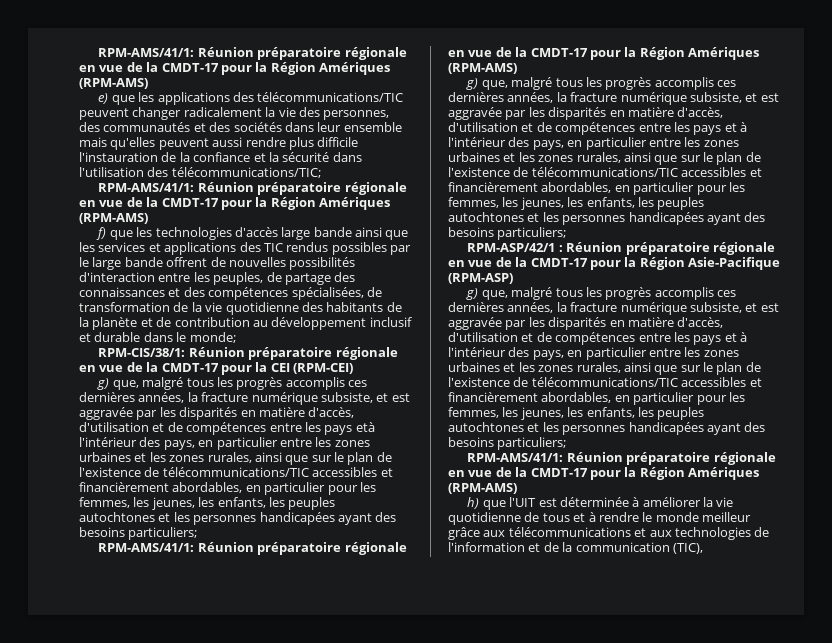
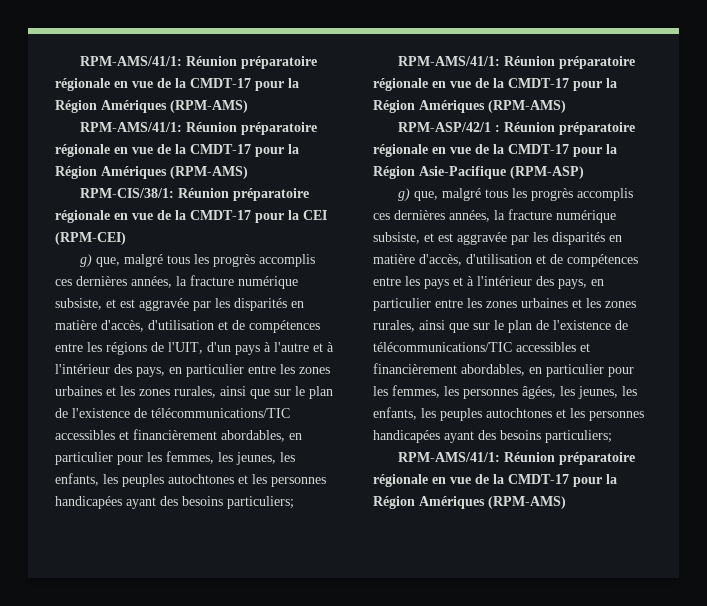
[98,92,404,105] [79,107,390,120] [79,122,402,132] [79,137,359,150] [79,152,362,162] [79,167,321,178] // e) que les applications des télécommunications/TIC peuvent changer radicalement la vie des personnes, des communautés et des sociétés dans leur ensemble mais qu'elles peuvent aussi rendre plus difficile l'instauration de la confiance et la sécurité dans l'utilisation des télécommunications/TIC; -> (248, 106) none
[96,227,409,240] [79,242,411,255] [79,257,356,270] [79,272,356,285] [79,287,382,300] [79,302,402,315] [79,317,412,330] [79,332,236,343] // f) que les technologies d'accès large bande ainsi que les services et applications des TIC rendus possibles par le large bande offrent de nouvelles possibilités d'interaction entre les peuples, de partage des connaissances et des compétences spécialisées, de transformation de la vie quotidienne des habitants de la planète et de contribution au développement inclusif et durable dans le monde; -> (248, 172) none
[324,422,375,435] pays età -> [106,342,334,355] régions de l'UIT, d'un pays à l'autre et à
[466,77,737,90] [448,92,779,105] [448,107,724,120] [448,122,747,135] [448,137,739,150] [448,152,761,165] [448,167,762,177] [448,182,745,195] [448,197,705,210] [448,212,766,225] [448,227,567,240] // g) que, malgré tous les progrès accomplis ces dernières années, la fracture numérique subsiste, et est aggravée par les disparités en matière d'accès, d'utilisation et de compétences entre les pays et à l'intérieur des pays, en particulier entre les zones urbaines et les zones rurales, ainsi que sur le plan de l'existence de télécommunications/TIC accessibles et financièrement abordables, en particulier pour les femmes, les jeunes, les enfants, les peuples autochtones et les personnes handicapées ayant des besoins particuliers; -> (566, 106) none
(519, 412) none -> [463,386,575,399] personnes âgées, les
[467,497,734,510] [448,512,751,525] [448,527,770,540] [448,542,703,554] // h) que l'UIT est déterminée à améliorer la vie quotidienne de tous et à rendre le monde meilleur grâce aux télécommunications et aux technologies de l'information et de la communication (TIC), -> (566, 502) none

